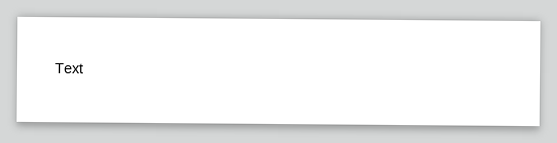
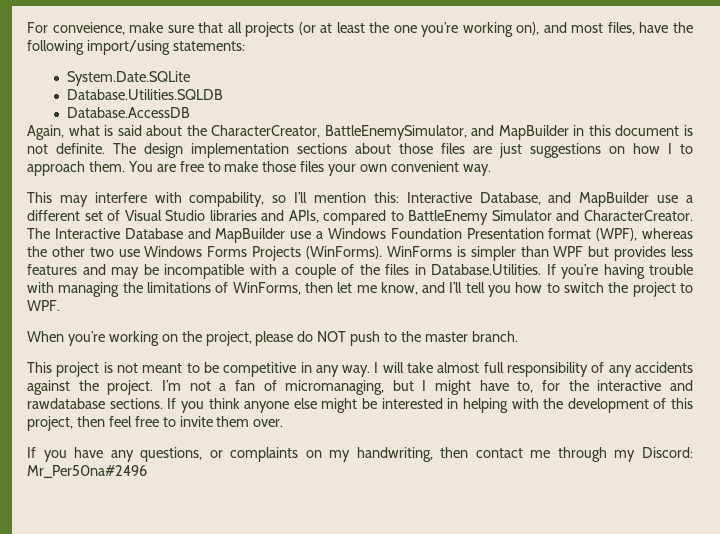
[54,63,84,74] Text -> [27,22,693,37] [27,40,245,55] [67,71,191,86] [67,89,224,100] [67,107,191,118] [27,125,694,140] [27,143,693,158] [27,161,491,176] [27,192,693,207] [27,210,694,225] [27,228,694,243] [27,246,693,261] [27,264,693,279] [27,282,693,297] [27,300,60,311] [27,331,518,346] [27,362,693,377] [27,380,693,395] [27,398,693,413] [27,416,284,431] [27,447,693,462] [27,465,147,478] For conveience, make sure that all projects (or at least the one you’re working on), and most files, have the following import/using statements: // System.Date.SQLite // Database.Utilities.SQLDB // Database.AccessDB // Again, what is said about the CharacterCreator, BattleEnemySimulator, and MapBuilder in this document is not definite. The design implementation sections about those files are just suggestions on how I to approach them. You are free to make those files your own convenient way. // This may interfere with compability, so I’ll mention this: Interactive Database, and MapBuilder use a different set of Visual Studio libraries and APIs, compared to BattleEnemy Simulator and CharacterCreator. The Interactive Database and MapBuilder use a Windows Foundation Presentation format (WPF), whereas the other two use Windows Forms Projects (WinForms). WinForms is simpler than WPF but provides less features and may be incompatible with a couple of the files in Database.Utilities. If you’re having trouble with managing the limitations of WinForms, then let me know, and I’ll tell you how to switch the project to WPF. // When you’re working on the project, please do NOT push to the master branch. // This project is not meant to be competitive in any way. I will take almost full responsibility of any accidents against the project. I’m not a fan of micromanaging, but I might have to, for the interactive and rawdatabase sections. If you think anyone else might be interested in helping with the development of this project, then feel free to invite them over. // If you have any questions, or complaints on my handwriting, then contact me through my Discord: Mr_Per50na#2496

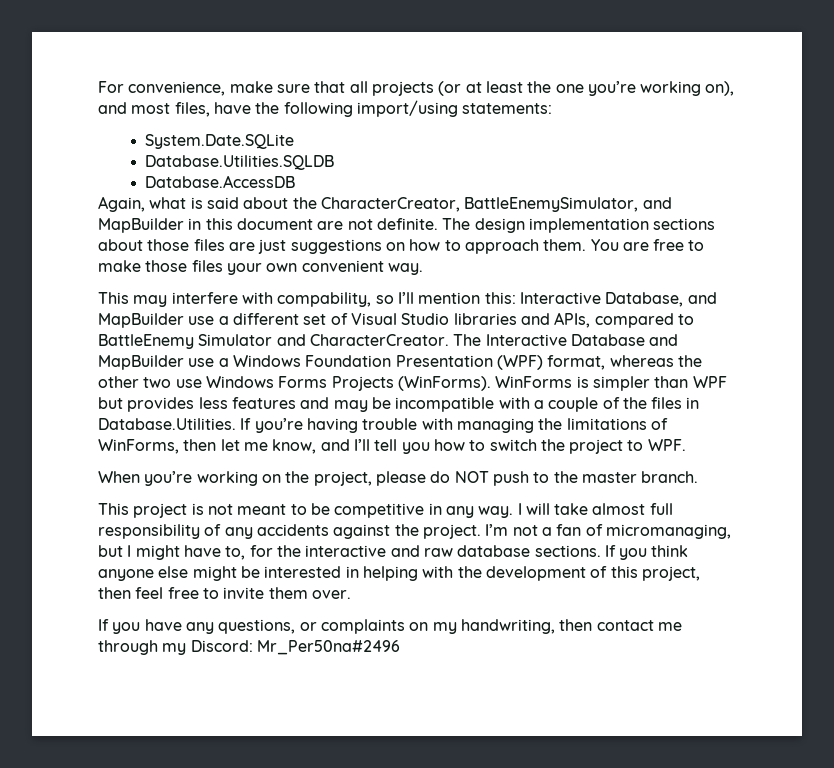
[52,22,125,35] conveience, -> [128,81,226,96] convenience,
[684,125,694,136] is -> [317,221,344,230] are
[668,143,672,154] I -> (441, 245) none
[548,228,638,241] format (WPF), -> [496,355,606,370] (WPF) format,
[27,398,105,409] rawdatabase -> [423,545,531,557] raw database

